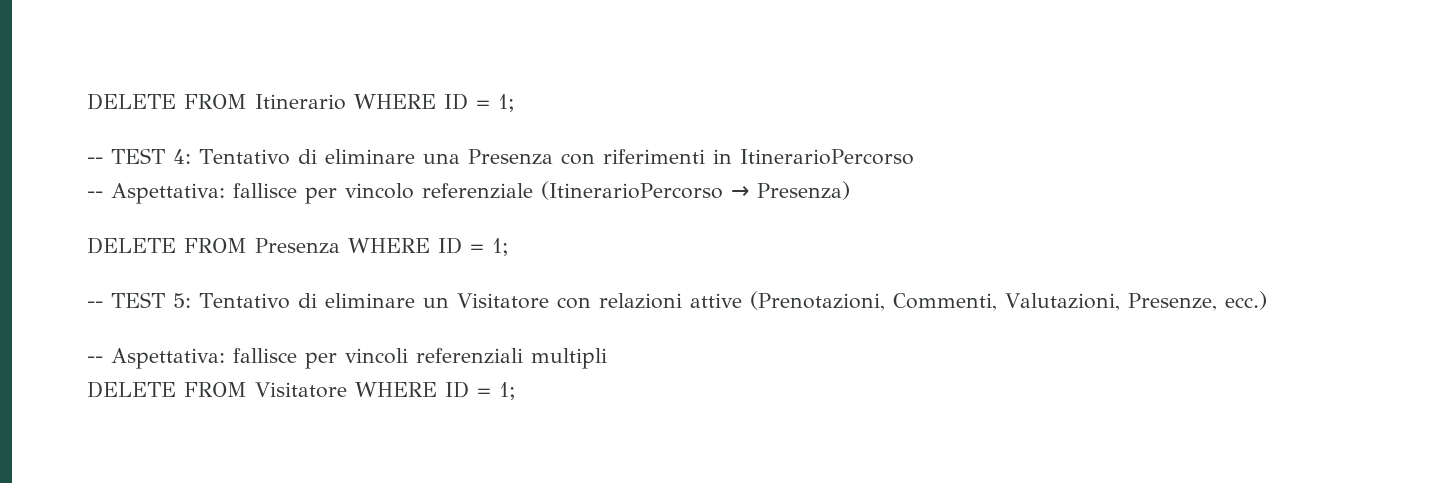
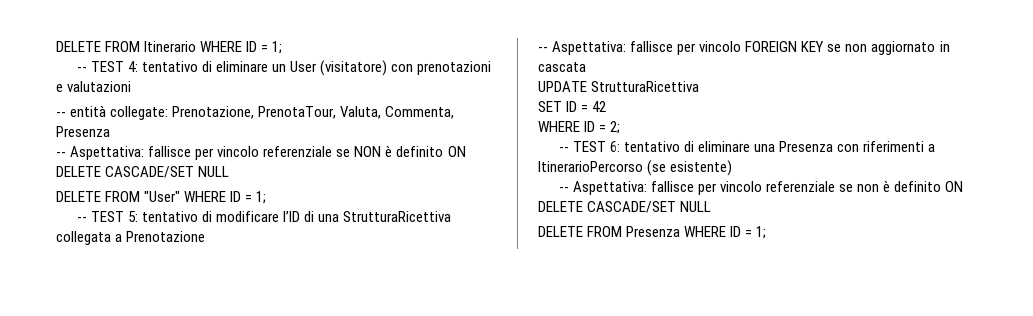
[199,149,914,165] [87,181,850,204] Tentativo di eliminare una Presenza con riferimenti in ItinerarioPercorso // -- Aspettativa: fallisce per vincolo referenziale (ItinerarioPercorso → Presenza) -> [141,60,492,76] [56,81,132,92] [56,105,455,120] [56,126,110,137] [56,145,466,160] [56,166,230,178] [56,191,267,204] [76,211,452,222] [56,231,206,245] [538,41,950,55] [538,62,586,72] [538,81,700,92] [538,101,607,112] [538,121,621,134] [558,141,936,152] [538,160,733,176] [558,180,964,195] [538,201,712,213] tentativo di eliminare un User (visitatore) con prenotazioni e valutazioni // -- entità collegate: Prenotazione, PrenotaTour, Valuta, Commenta, Presenza // -- Aspettativa: fallisce per vincolo referenziale se NON è definito ON DELETE CASCADE/SET NULL // DELETE FROM "User" WHERE ID = 1; // -- TEST 5: tentativo di modificare l’ID di una StrutturaRicettiva collegata a Prenotazione // -- Aspettativa: fallisce per vincolo FOREIGN KEY se non aggiornato in cascata // UPDATE StrutturaRicettiva // SET ID = 42 // WHERE ID = 2; // -- TEST 6: tentativo di eliminare una Presenza con riferimenti a ItinerarioPercorso (se esistente) // -- Aspettativa: fallisce per vincolo referenziale se non è definito ON DELETE CASCADE/SET NULL
[87,291,1267,311] [87,348,607,369] [87,381,516,400] // -- TEST 5: Tentativo di eliminare un Visitatore con relazioni attive (Prenotazioni, Commenti, Valutazioni, Presenze, ecc.) // -- Aspettativa: fallisce per vincoli referenziali multipli // DELETE FROM Visitatore WHERE ID = 1; -> (767, 232) none

